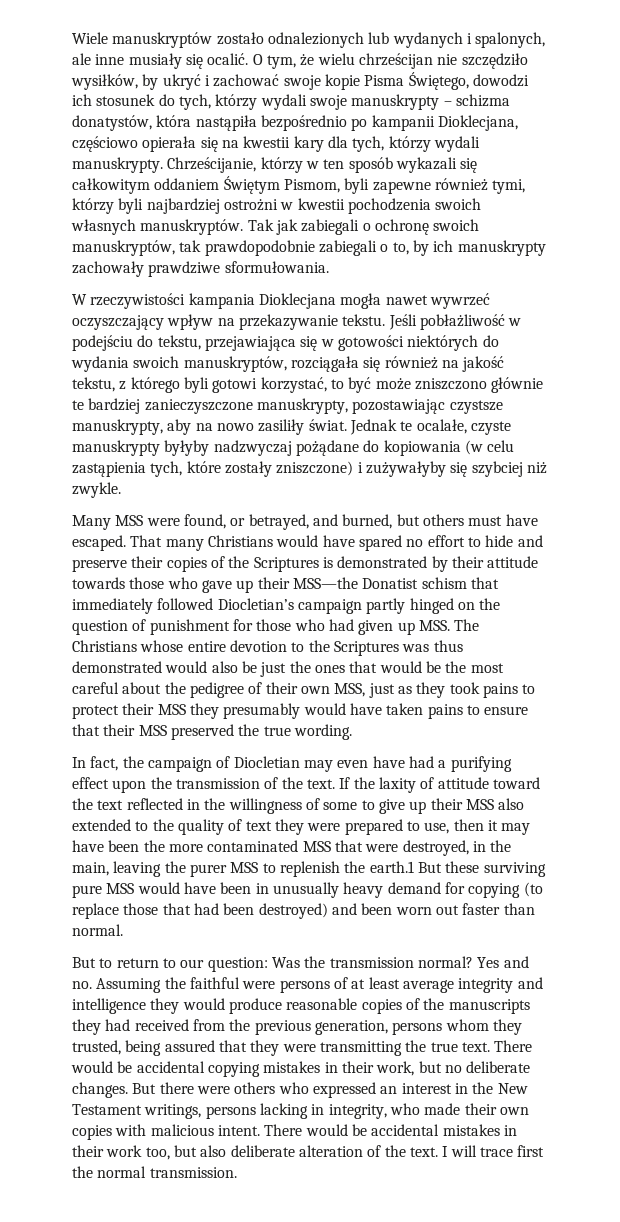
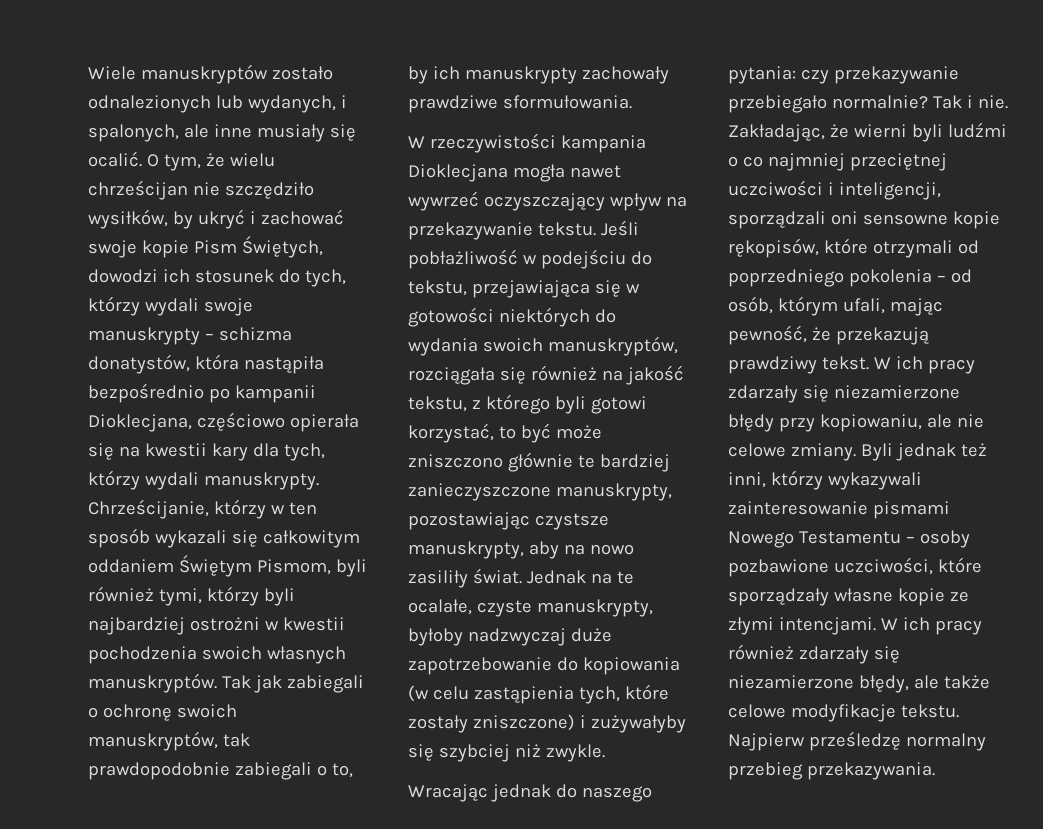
[392,32,463,48] wydanych -> [247,95,336,113] wydanych,
[364,72,469,90] Pisma Świętego, -> [193,236,323,258] Pism Świętych,
[372,181,431,194] zapewne -> (367, 568) none
(397, 427) none -> [590,573,612,584] na
[72,440,359,456] manuskrypty byłyby nadzwyczaj pożądane -> [536,599,653,617] [408,628,612,646] [408,657,552,675] manuskrypty, byłoby nadzwyczaj duże zapotrzebowanie
[72,514,538,530] [72,535,543,551] [72,556,539,572] [72,577,499,593] [72,598,501,614] [72,619,480,635] [72,640,463,656] [72,661,504,677] [72,682,536,698] [72,703,529,719] [72,724,352,740] [72,756,512,772] [72,777,540,793] [72,798,525,814] [72,819,531,835] [72,840,512,856] [72,861,546,877] [72,882,543,898] [72,903,535,919] [72,924,123,936] [72,956,529,972] [72,977,543,993] [72,998,530,1014] [72,1019,522,1035] [72,1040,533,1056] [71,1061,531,1077] [72,1082,528,1098] [72,1103,529,1119] [72,1124,517,1140] [72,1145,545,1160] [72,1166,237,1178] Many MSS were found, or betrayed, and burned, but others must have escaped. That many Christians would have spared no effort to hide and preserve their copies of the Scriptures is demonstrated by their attitude towards those who gave up their MSS—the Donatist schism that immediately followed Diocletian’s campaign partly hinged on the question of punishment for those who had given up MSS. The Christians whose entire devotion to the Scriptures was thus demonstrated would also be just the ones that would be the most careful about the pedigree of their own MSS, just as they took pains to protect their MSS they presumably would have taken pains to ensure that their MSS preserved the true wording. // In fact, the campaign of Diocletian may even have had a purifying effect upon the transmission of the text. If the laxity of attitude toward the text reflected in the willingness of some to give up their MSS also extended to the quality of text they were prepared to use, then it may have been the more contaminated MSS that were destroyed, in the main, leaving the purer MSS to replenish the earth.1 But these surviving pure MSS would have been in unusually heavy demand for copying (to replace those that had been destroyed) and been worn out faster than normal. // But to return to our question: Was the transmission normal? Yes and no. Assuming the faithful were persons of at least average integrity and intelligence they would produce reasonable copies of the manuscripts they had received from the previous generation, persons whom they trusted, being assured that they were transmitting the true text. There would be accidental copying mistakes in their work, but no deliberate changes. But there were others who expressed an interest in the New Testament writings, persons lacking in integrity, who made their own copies with malicious intent. There would be accidental mistakes in their work too, but also deliberate alteration of the text. I will trace first the normal transmission. -> [408,784,652,802] [728,66,959,84] [728,95,1008,113] [728,122,1007,142] [728,153,947,171] [728,180,941,200] [728,211,1000,229] [728,238,979,258] [728,269,972,287] [728,296,943,316] [728,325,929,345] [728,356,975,374] [728,385,960,403] [728,414,984,432] [728,443,987,461] [728,470,922,490] [728,501,950,519] [728,530,970,548] [728,557,982,577] [728,588,969,606] [728,617,982,635] [728,644,900,664] [728,675,990,693] [728,704,959,722] [728,731,986,751] [728,762,935,780] Wracając jednak do naszego pytania: czy przekazywanie przebiegało normalnie? Tak i nie. Zakładając, że wierni byli ludźmi o co najmniej przeciętnej uczciwości i inteligencji, sporządzali oni sensowne kopie rękopisów, które otrzymali od poprzedniego pokolenia – od osób, którym ufali, mając pewność, że przekazują prawdziwy tekst. W ich pracy zdarzały się niezamierzone błędy przy kopiowaniu, ale nie celowe zmiany. Byli jednak też inni, którzy wykazywali zainteresowanie pismami Nowego Testamentu – osoby pozbawione uczciwości, które sporządzały własne kopie ze złymi intencjami. W ich pracy również zdarzały się niezamierzone błędy, ale także celowe modyfikacje tekstu. Najpierw prześledzę normalny przebieg przekazywania.

